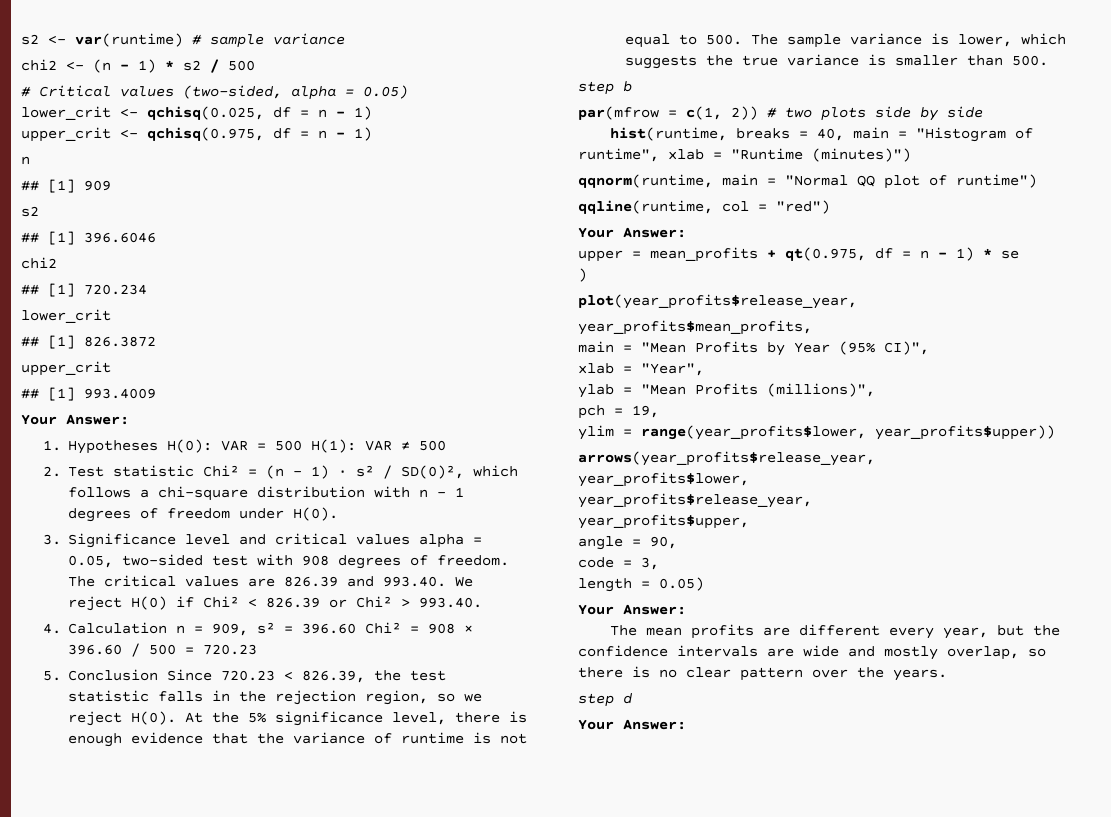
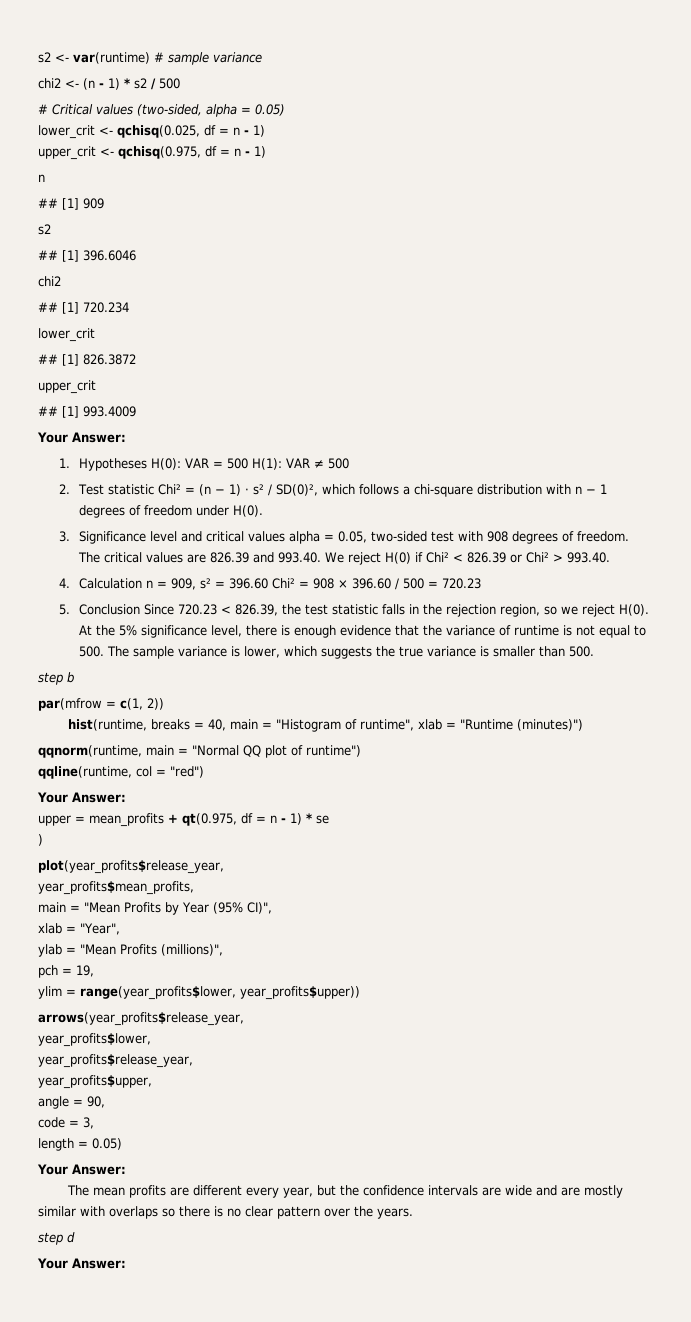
[767,106,983,121] # two plots side by side -> (164, 704) none
[884,646,1019,660] mostly overlap, -> [560,1185,623,1198] [38,1206,158,1219] are mostly similar with overlaps

